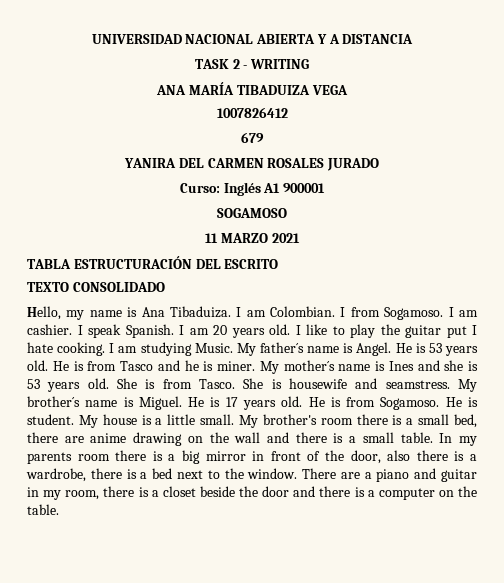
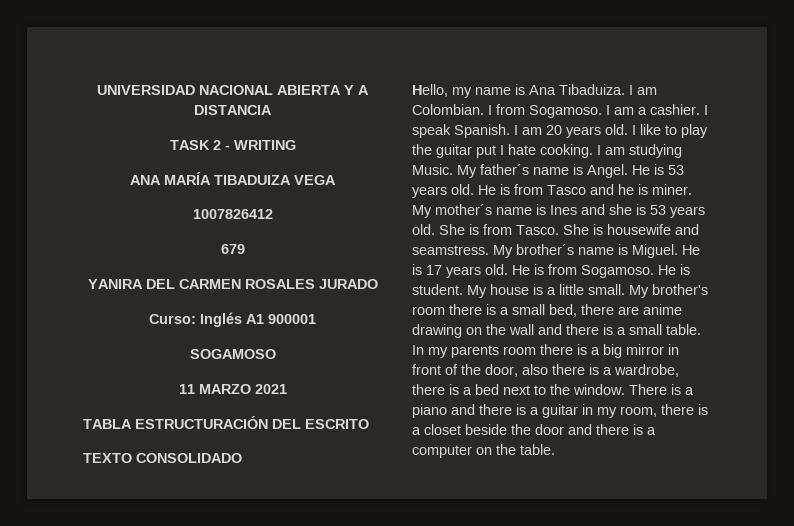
(478, 313) none -> [638,107,647,115] a
[340,472,360,479] are -> [671,384,681,395] is
(437, 473) none -> [479,404,539,415] there is a

